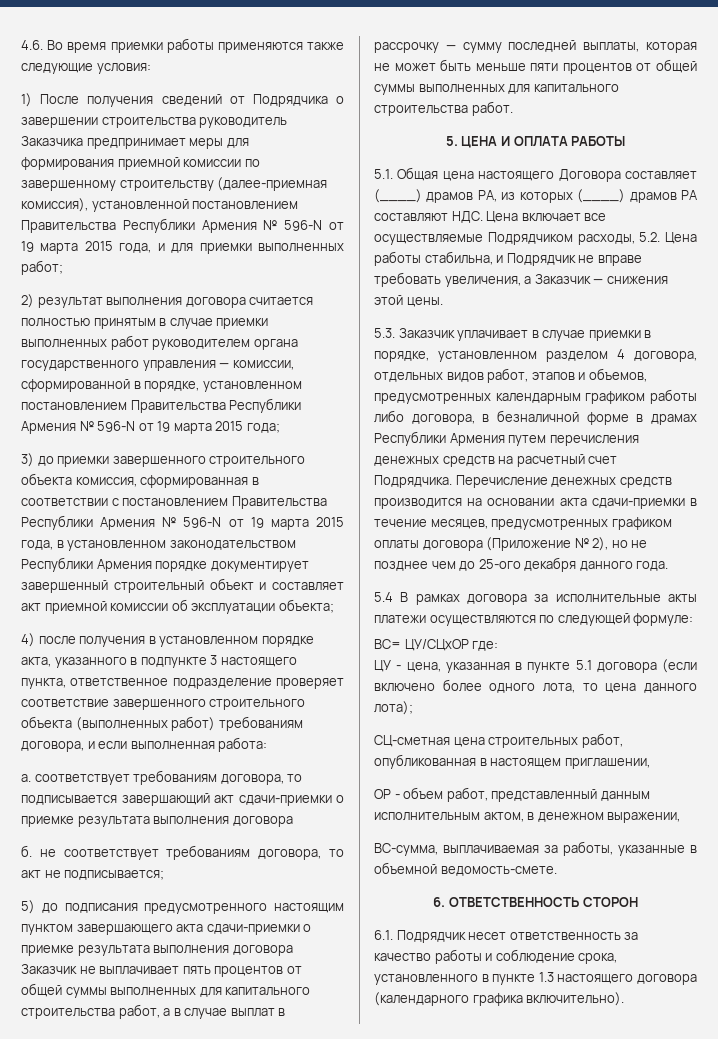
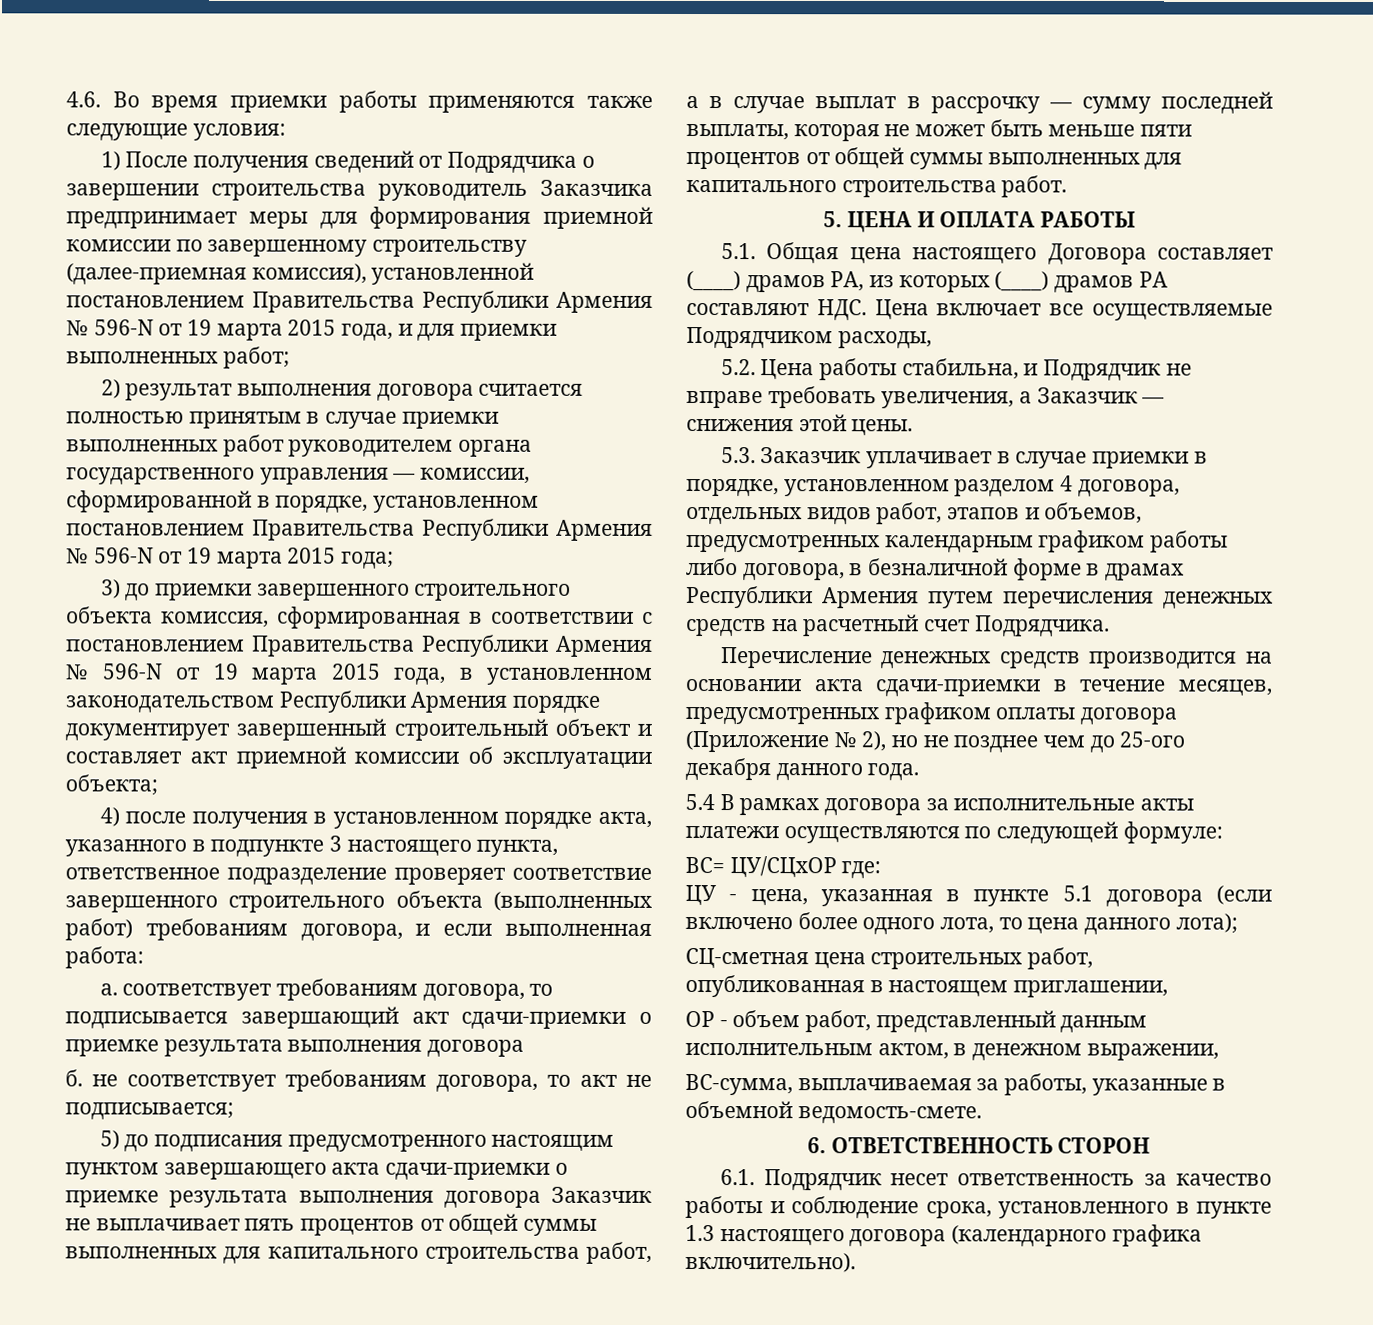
(635, 239) none -> (932, 340) //
(452, 481) none -> (1110, 626) //

